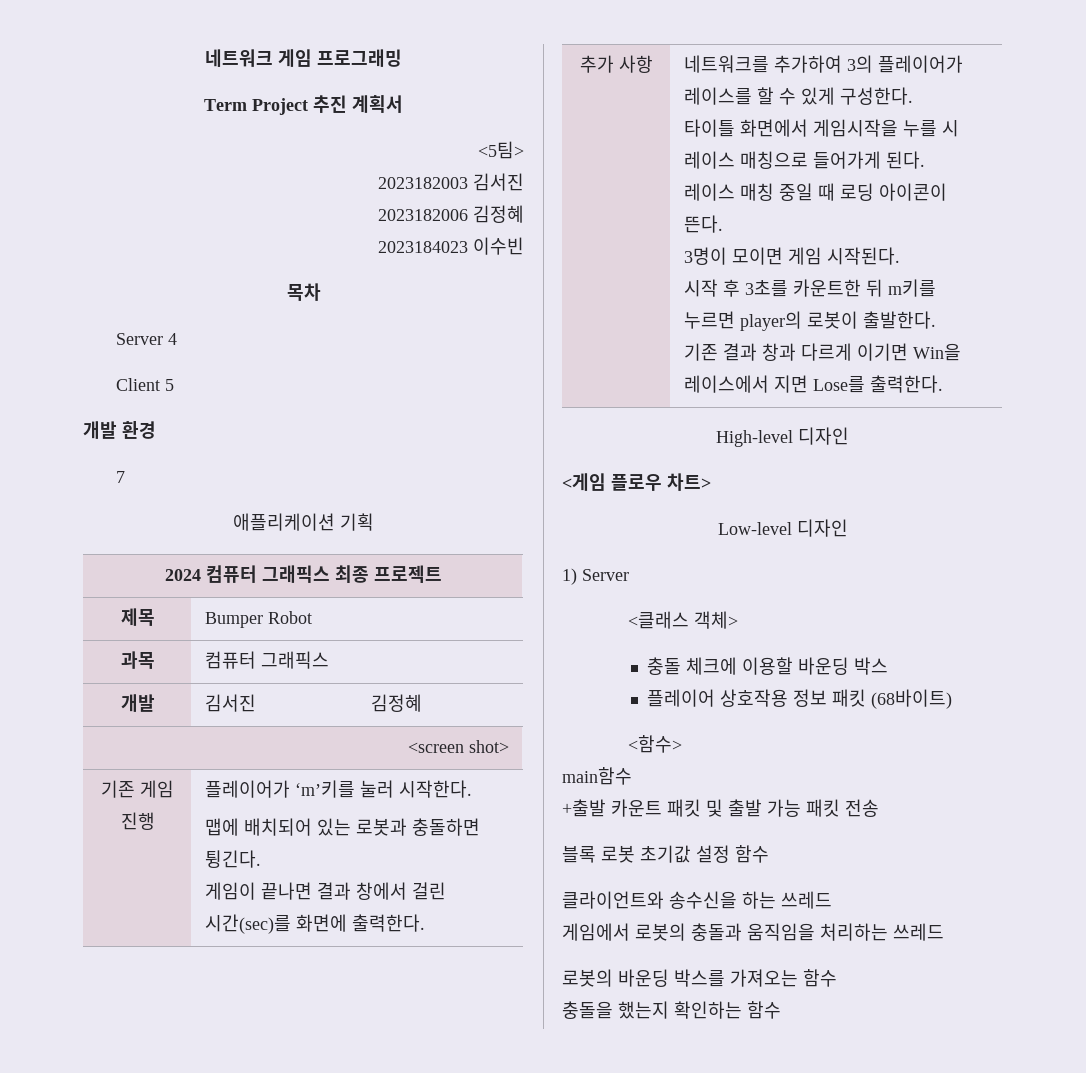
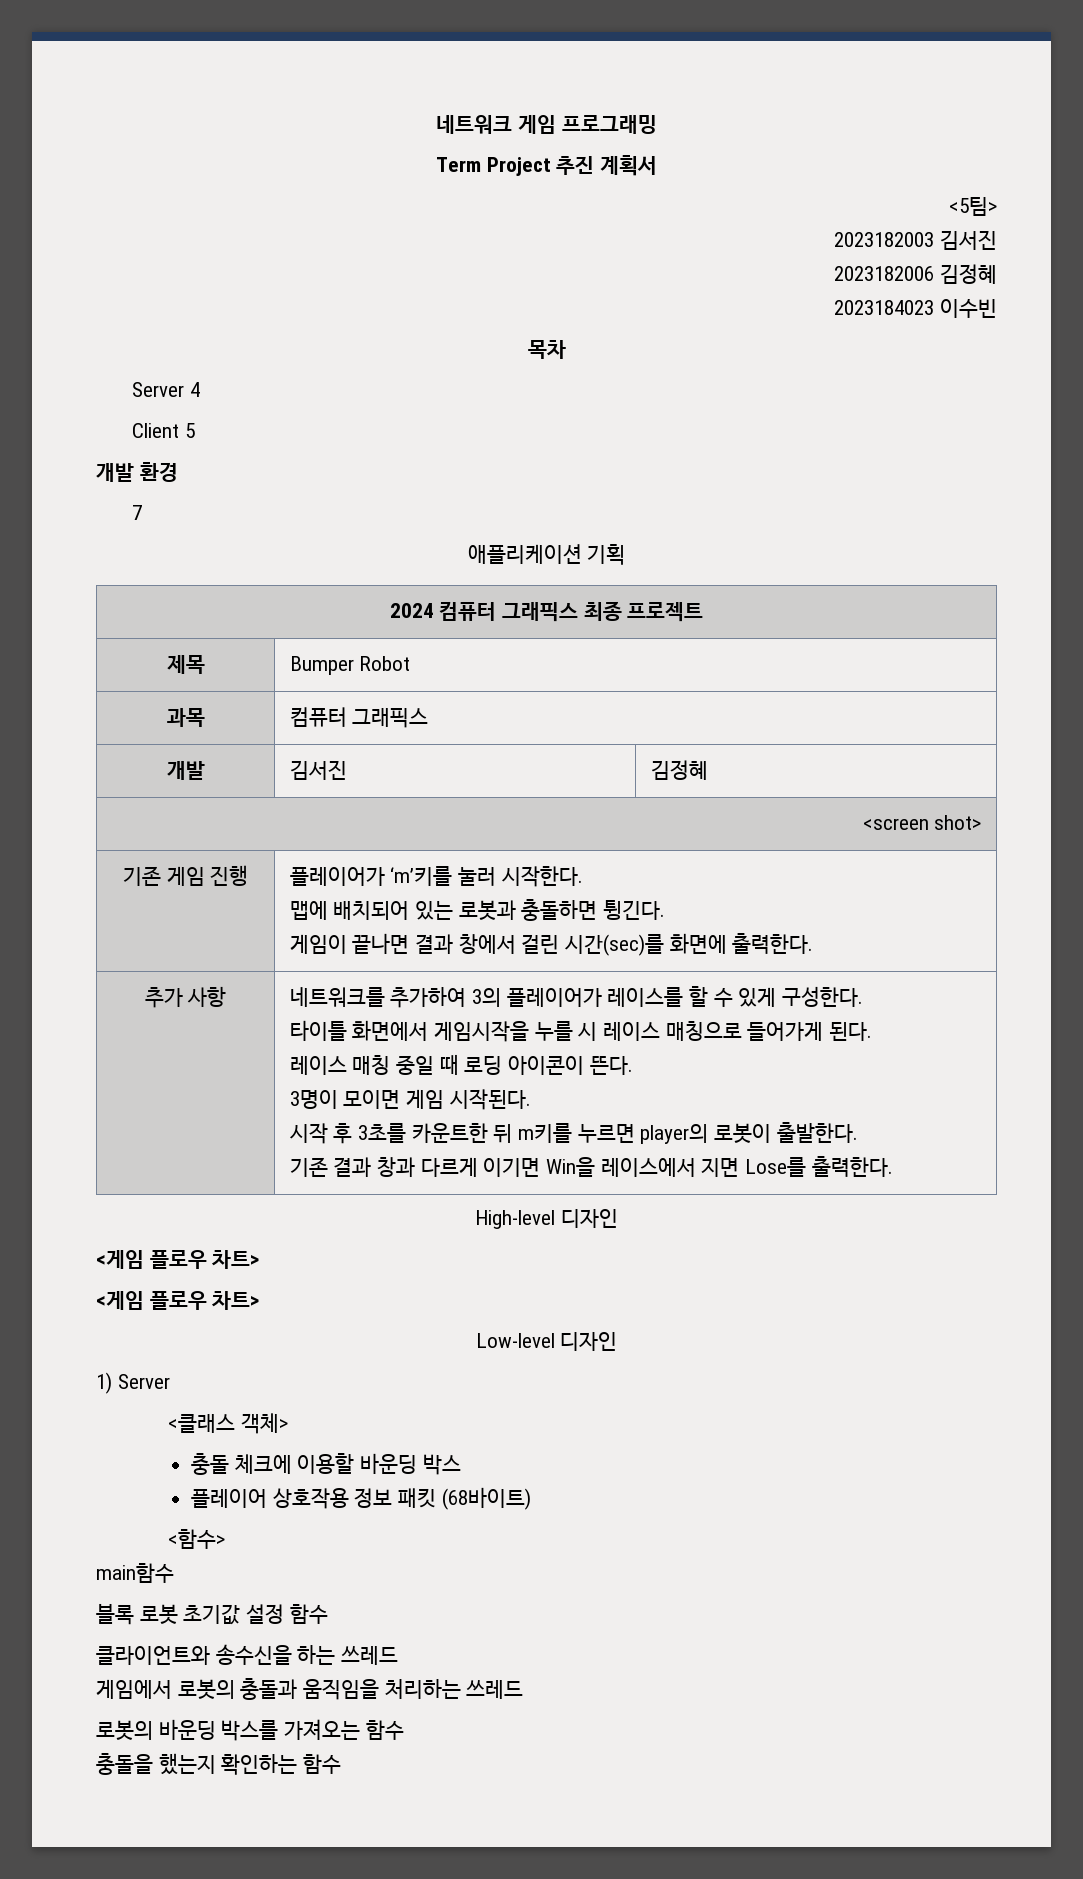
(711, 482) none -> [96,1291,260,1310] // <게임 플로우 차트>
[562,799,879,817] // +출발 카운트 패킷 및 출발 가능 패킷 전송 -> (174, 1573) none

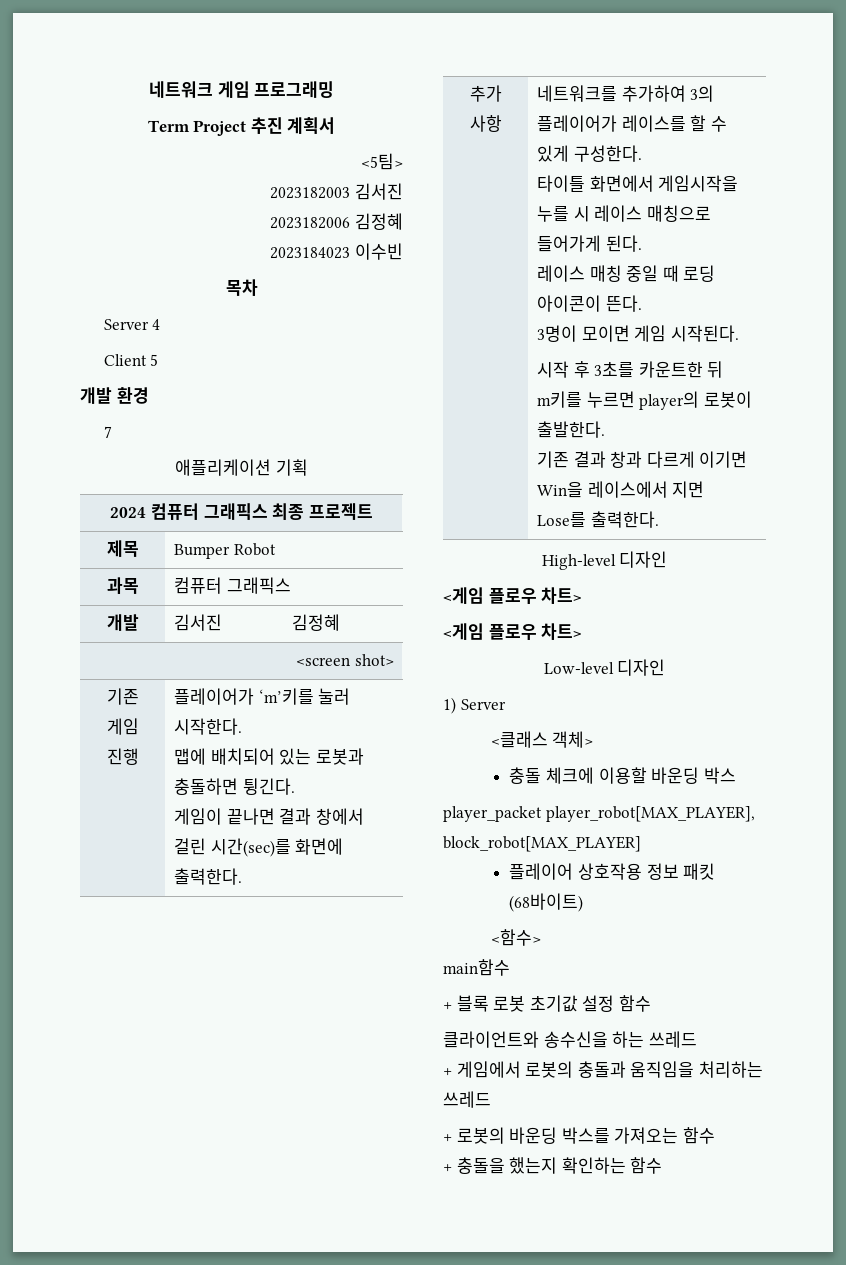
(461, 1464) none -> [443,806,755,822] [443,836,641,852] // player_packet player_robot[MAX_PLAYER], block_robot[MAX_PLAYER]
(174, 1573) none -> [443,1002,452,1010] +
(399, 1655) none -> [443,1068,452,1076] +
(524, 1689) none -> [443,1134,452,1142] +
(404, 1730) none -> [443,1164,452,1172] +

